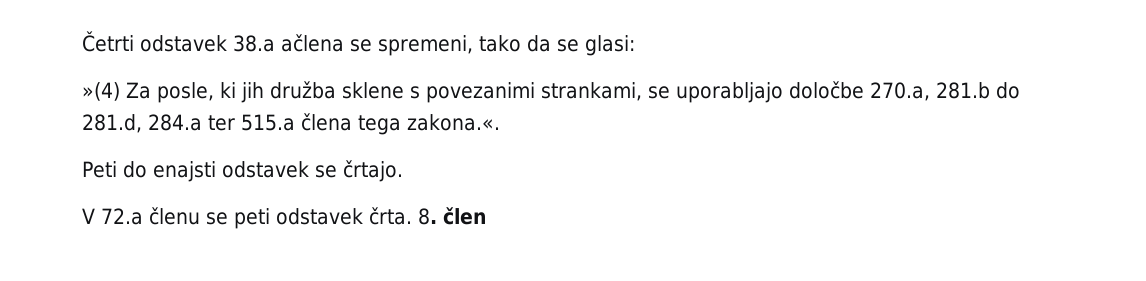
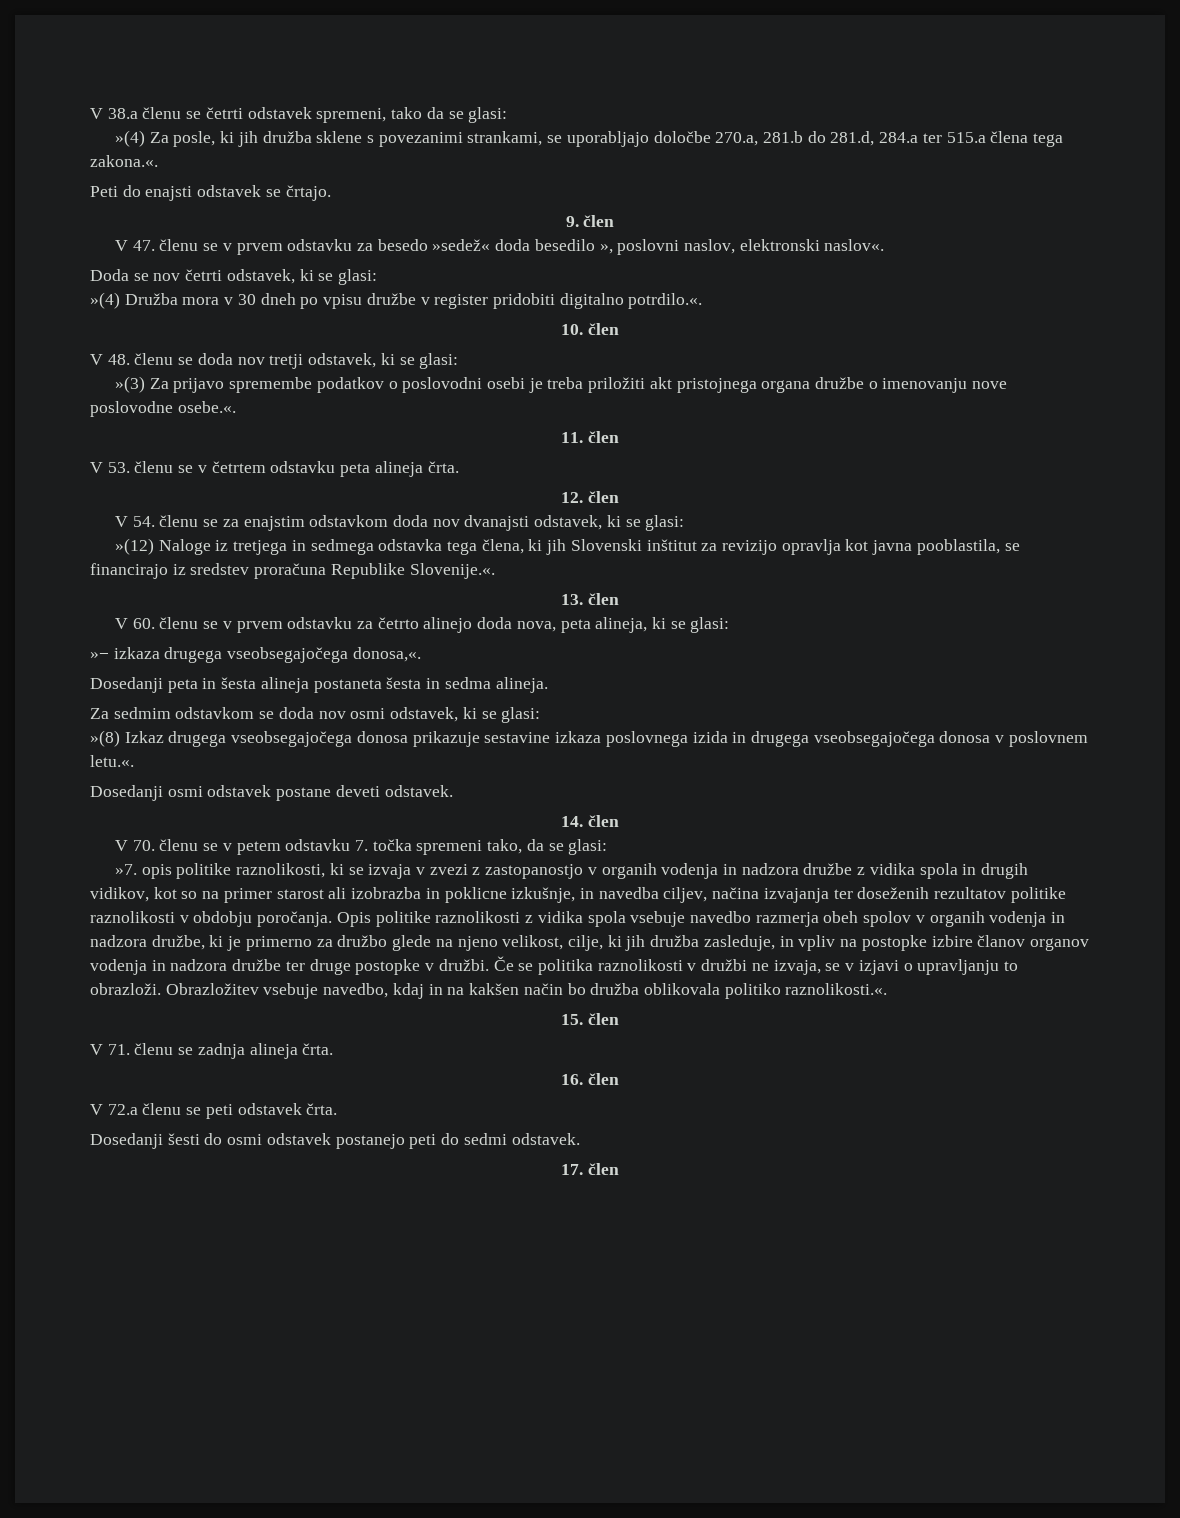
[82,31,372,52] Četrti odstavek 38.a ačlena se -> [90,107,312,119] V 38.a členu se četrti odstavek
(403, 171) none -> [565,215,615,227] [114,239,885,255] [90,269,378,285] [90,292,703,309] [561,323,619,335] [90,353,459,369] [114,376,1008,393] [90,401,236,417] [561,431,619,443] [90,461,459,477] [561,491,619,503] [114,515,685,531] [114,538,1020,555] [90,563,495,579] [561,593,619,605] [114,617,730,633] [90,647,421,663] [90,677,548,693] [90,707,541,723] [90,730,1088,747] [90,755,134,767] [90,785,453,801] [561,815,619,827] [114,839,608,855] [114,863,1029,879] [90,887,1066,903] [90,911,1066,927] [90,935,1089,951] [90,956,1018,975] [90,983,888,999] [561,1013,619,1025] [90,1043,334,1059] [561,1073,619,1085] // 9. člen // V 47. členu se v prvem odstavku za besedo »sedež« doda besedilo », poslovni naslov, elektronski naslov«. // Doda se nov četrti odstavek, ki se glasi: // »(4) Družba mora v 30 dneh po vpisu družbe v register pridobiti digitalno potrdilo.«. // 10. člen // V 48. členu se doda nov tretji odstavek, ki se glasi: // »(3) Za prijavo spremembe podatkov o poslovodni osebi je treba priložiti akt pristojnega organa družbe o imenovanju nove poslovodne osebe.«. // 11. člen // V 53. členu se v četrtem odstavku peta alineja črta. // 12. člen // V 54. členu se za enajstim odstavkom doda nov dvanajsti odstavek, ki se glasi: // »(12) Naloge iz tretjega in sedmega odstavka tega člena, ki jih Slovenski inštitut za revizijo opravlja kot javna pooblastila, se financirajo iz sredstev proračuna Republike Slovenije.«. // 13. člen // V 60. členu se v prvem odstavku za četrto alinejo doda nova, peta alineja, ki se glasi: // »− izkaza drugega vseobsegajočega donosa,«. // Dosedanji peta in šesta alineja postaneta šesta in sedma alineja. // Za sedmim odstavkom se doda nov osmi odstavek, ki se glasi: // »(8) Izkaz drugega vseobsegajočega donosa prikazuje sestavine izkaza poslovnega izida in drugega vseobsegajočega donosa v poslovnem letu.«. // Dosedanji osmi odstavek postane deveti odstavek. // 14. člen // V 70. členu se v petem odstavku 7. točka spremeni tako, da se glasi: // »7. opis politike raznolikosti, ki se izvaja v zvezi z zastopanostjo v organih vodenja in nadzora družbe z vidika spola in drugih vidikov, kot so na primer starost ali izobrazba in poklicne izkušnje, in navedba ciljev, načina izvajanja ter doseženih rezultatov politike raznolikosti v obdobju poročanja. Opis politike raznolikosti z vidika spola vsebuje navedbo razmerja obeh spolov v organih vodenja in nadzora družbe, ki je primerno za družbo glede na njeno velikost, cilje, ki jih družba zasleduje, in vpliv na postopke izbire članov organov vodenja in nadzora družbe ter druge postopke v družbi. Če se politika raznolikosti v družbi ne izvaja, se v izjavi o upravljanju to obrazloži. Obrazložitev vsebuje navedbo, kdaj in na kakšen način bo družba oblikovala politiko raznolikosti.«. // 15. člen // V 71. členu se zadnja alineja črta. // 16. člen
[418,208,437,225] 8. -> [90,1133,580,1149] [561,1164,584,1175] // Dosedanji šesti do osmi odstavek postanejo peti do sedmi odstavek. // 17.

